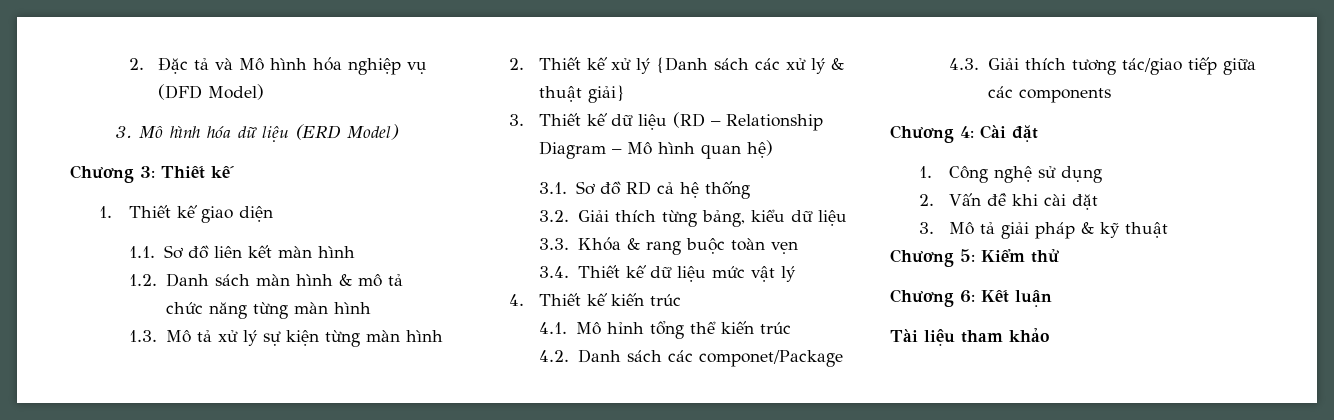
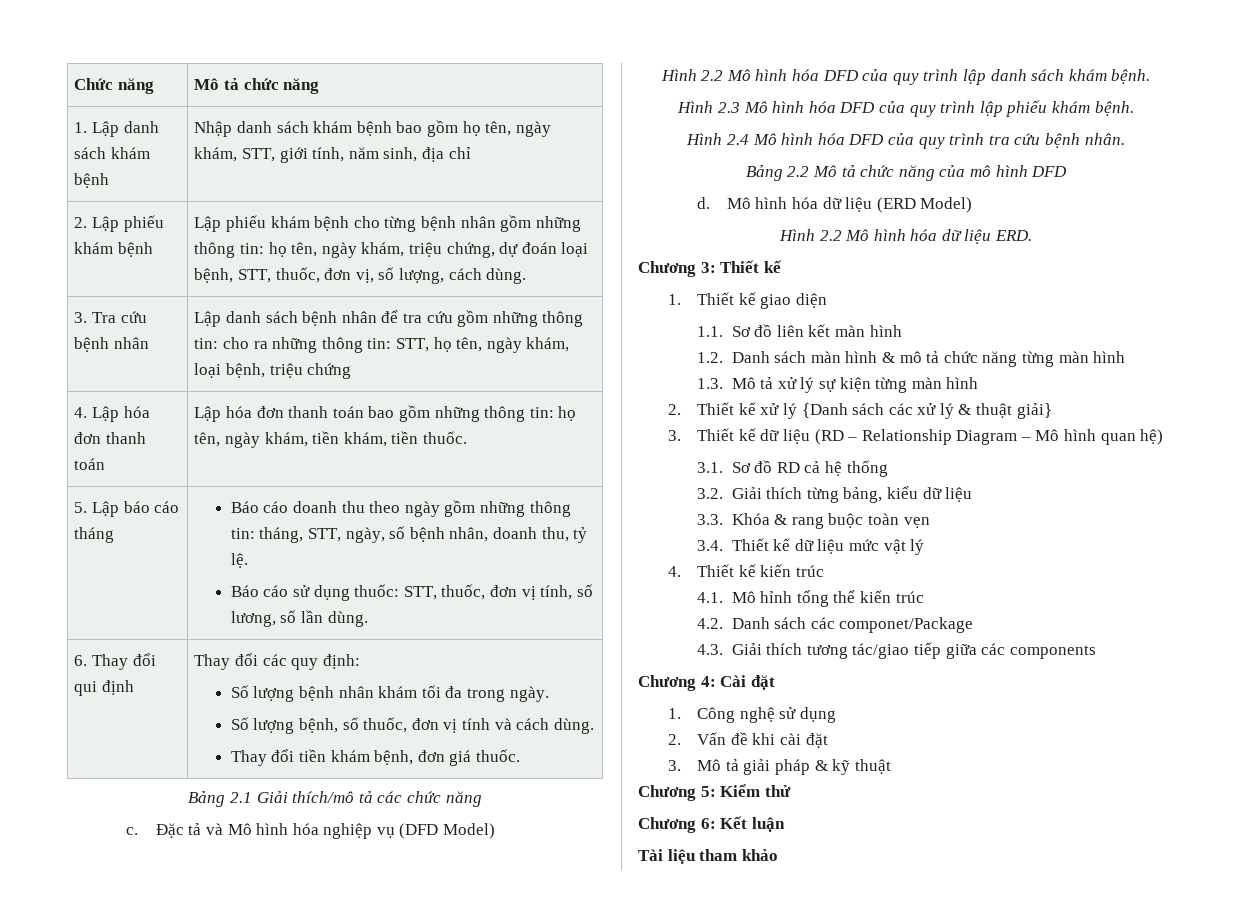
[128,58,144,70] 2. -> [74,78,154,94] [194,78,320,94] [74,121,159,137] [74,147,150,159] [74,173,110,188] [194,120,551,137] [194,147,471,163] [74,215,164,232] [74,242,153,257] [194,215,581,232] [194,242,589,258] [194,267,527,284] [74,311,147,323] [74,337,149,352] [194,310,584,327] [194,337,570,353] [194,363,352,379] [74,406,150,422] [74,432,146,444] [74,458,106,470] [194,405,577,422] [194,431,467,448] [74,501,180,517] [74,527,115,543] [230,500,571,517] [230,526,588,543] [230,553,248,568] [230,584,593,601] [230,610,368,627] [74,653,156,670] [74,680,134,696] [194,653,360,670] [230,685,549,702] [230,717,594,734] [230,749,520,766] [188,791,482,807] [126,827,139,835] Chức năng | Mô tả chức năng // 1. Lập danh sách khám bệnh | Nhập danh sách khám bệnh bao gồm họ tên, ngày khám, STT, giới tính, năm sinh, địa chỉ // 2. Lập phiếu khám bệnh | Lập phiếu khám bệnh cho từng bệnh nhân gồm những thông tin: họ tên, ngày khám, triệu chứng, dự đoán loại bệnh, STT, thuốc, đơn vị, số lượng, cách dùng. // 3. Tra cứu bệnh nhân | Lập danh sách bệnh nhân để tra cứu gồm những thông tin: cho ra những thông tin: STT, họ tên, ngày khám, loại bệnh, triệu chứng // 4. Lập hóa đơn thanh toán | Lập hóa đơn thanh toán bao gồm những thông tin: họ tên, ngày khám, tiền khám, tiền thuốc. // 5. Lập báo cáo tháng | Báo cáo doanh thu theo ngày gồm những thông tin: tháng, STT, ngày, số bệnh nhân, doanh thu, tỷ lệ. // Báo cáo sử dụng thuốc: STT, thuốc, đơn vị tính, số lương, số lần dùng. // 6. Thay đổi qui định | Thay đổi các quy định: // Số lượng bệnh nhân khám tối đa trong ngày. // Số lượng bệnh, số thuốc, đơn vị tính và cách dùng. // Thay đổi tiền khám bệnh, đơn giá thuốc. // Bảng 2.1 Giải thích/mô tả các chức năng // c.
[116,126,132,138] 3. -> [660,69,1151,85] [677,100,1134,117] [686,133,1125,149] [745,165,1068,181] [697,197,711,209] Hình 2.2 Mô hình hóa DFD của quy trình lập danh sách khám bệnh. // Hình 2.3 Mô hình hóa DFD của quy trình lập phiếu khám bệnh. // Hình 2.4 Mô hình hóa DFD của quy trình tra cứu bệnh nhân. // Bảng 2.2 Mô tả chức năng của mô hình DFD // d.
(399, 132) none -> [778,229,1033,244] // Hình 2.2 Mô hình hóa dữ liệu ERD.

